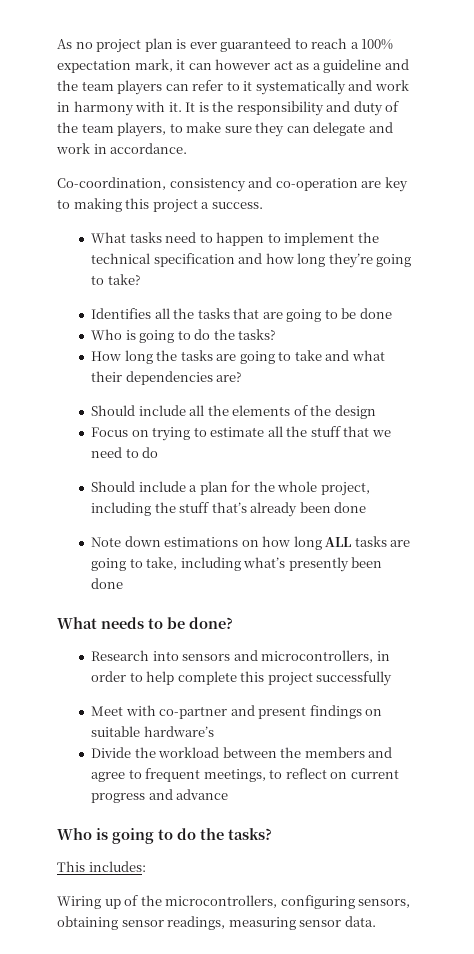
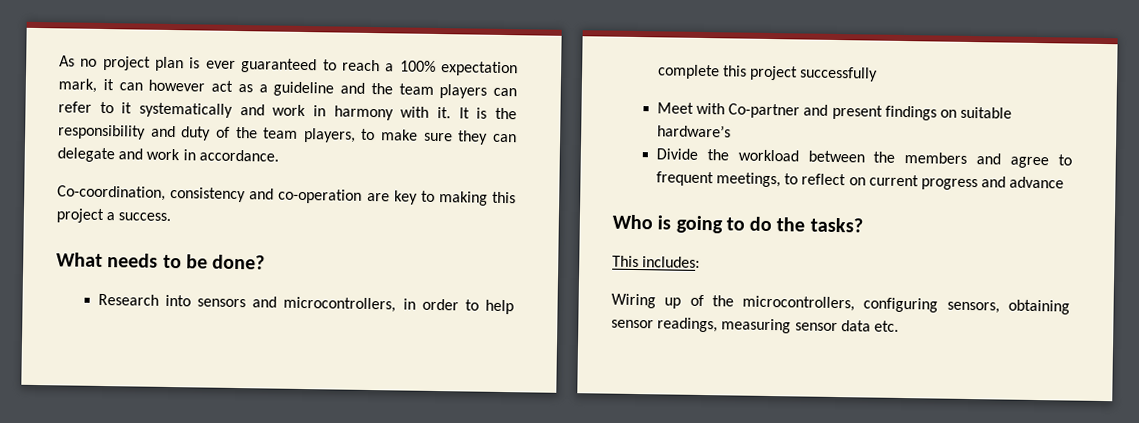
[90,232,379,246] [90,253,412,268] [90,274,141,285] [90,308,392,322] [90,329,277,343] [90,350,385,364] [90,371,243,385] [90,405,376,419] [90,426,391,441] [90,447,159,458] [90,481,370,496] [90,502,367,517] [90,536,411,550] [90,557,383,572] [90,578,123,589] // What tasks need to happen to implement the technical specification and how long they’re going to take? // Identifies all the tasks that are going to be done // Who is going to do the tasks? // How long the tasks are going to take and what their dependencies are? // Should include all the elements of the design // Focus on trying to estimate all the stuff that we need to do // Should include a plan for the whole project, including the stuff that’s already been done // Note down estimations on how long ALL tasks are going to take, including what’s presently been done -> (172, 217) none
[159,706,228,719] co-partner -> [728,103,801,119] Co-partner
[344,916,376,927] data. -> [840,320,899,332] data etc.

